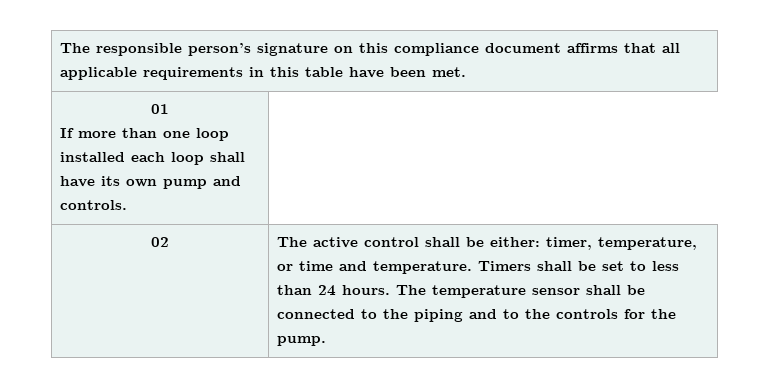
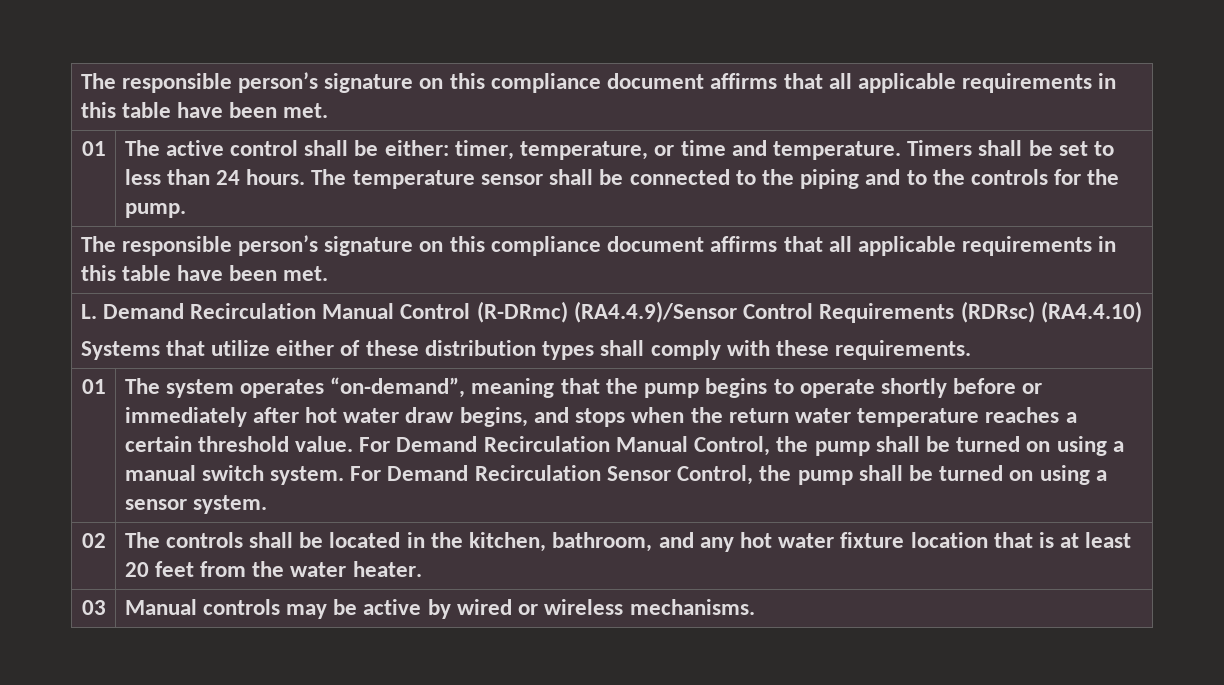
[60,128,230,141] [60,152,246,165] [60,176,242,189] [60,200,128,210] [151,237,169,247] // If more than one loop installed each loop shall have its own pump and controls. // 02 -> (106, 148) none
(327, 341) none -> [80,235,1117,256] [80,265,329,281] [80,301,1142,323] [80,340,972,360] [81,379,106,394] [124,377,1043,398] [124,407,1077,427] [124,436,1124,456] [124,465,1107,485] [124,495,267,514] [81,533,106,548] [124,532,1132,552] [124,561,422,577] [81,600,106,615] [124,599,755,619] // The responsible person’s signature on this compliance document affirms that all applicable requirements in this table have been met. // L. Demand Recirculation Manual Control (R-DRmc) (RA4.4.9)/Sensor Control Requirements (RDRsc) (RA4.4.10) // Systems that utilize either of these distribution types shall comply with these requirements. // 01 | The system operates “on-demand”, meaning that the pump begins to operate shortly before or immediately after hot water draw begins, and stops when the return water temperature reaches a certain threshold value. For Demand Recirculation Manual Control, the pump shall be turned on using a manual switch system. For Demand Recirculation Sensor Control, the pump shall be turned on using a sensor system. // 02 | The controls shall be located in the kitchen, bathroom, and any hot water fixture location that is at least 20 feet from the water heater. // 03 | Manual controls may be active by wired or wireless mechanisms.

